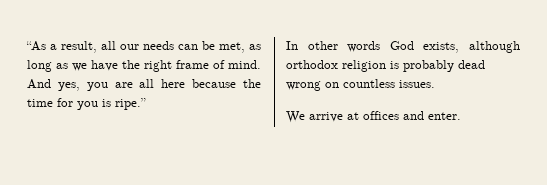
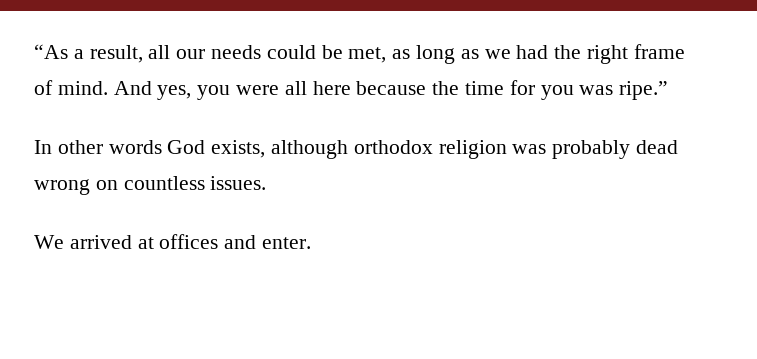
[178,44,198,50] can -> [266,45,316,59] could
[91,60,118,71] have -> [516,45,549,59] had
[114,82,133,88] are -> [236,85,280,95] were
[102,99,111,107] is -> [579,85,614,95] was
[390,61,399,69] is -> [512,144,547,154] was
[309,112,343,122] arrive -> [69,235,132,249] arrived

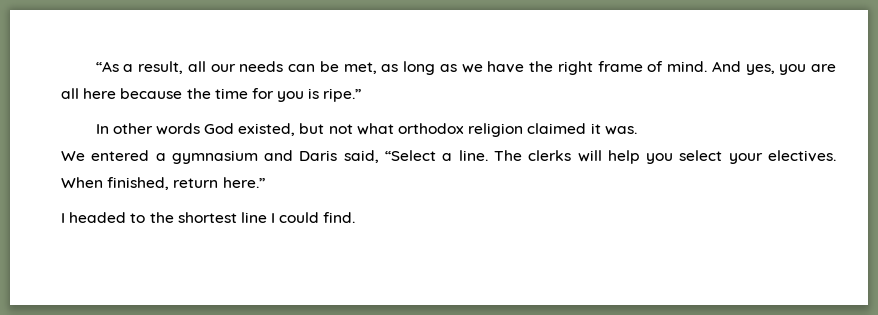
[266,45,316,59] could -> [288,64,316,72] can
[516,45,549,59] had -> [487,61,525,73] have
[236,85,280,95] were -> [810,64,836,72] are
[579,85,614,95] was -> [308,88,320,99] is
[211,140,679,159] [34,176,267,195] [34,234,312,249] exists, although orthodox religion was probably dead wrong on countless issues. // We arrived at offices and enter. -> [238,123,637,137] [61,150,836,164] [61,177,265,190] [61,212,356,223] existed, but not what orthodox religion claimed it was. // We entered a gymnasium and Daris said, “Select a line. The clerks will help you select your electives. When finished, return here.” // I headed to the shortest line I could find.

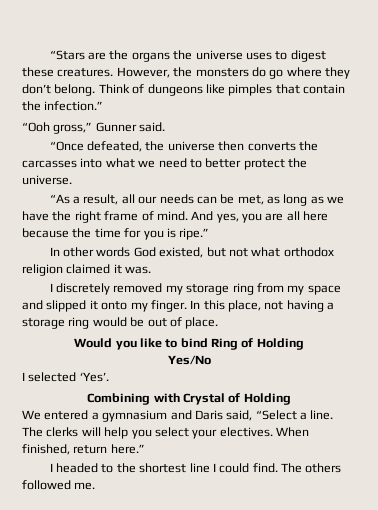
(95, 66) none -> [49,50,326,62] [22,67,350,79] [22,84,345,96] [22,101,104,111] [22,122,166,134] [49,141,318,152] [22,158,307,170] [22,175,72,185] “Stars are the organs the universe uses to digest these creatures. However, the monsters do go where they don’t belong. Think of dungeons like pimples that contain the infection.” // “Ooh gross,” Gunner said. // “Once defeated, the universe then converts the carcasses into what we need to better protect the universe. //
(637, 130) none -> [49,283,341,295] [22,300,335,312] [22,317,219,329] [74,338,304,350] [167,355,211,365] [22,372,109,382] [87,393,291,405] // I discretely removed my storage ring from my space and slipped it onto my finger. In this place, not having a storage ring would be out of place. // Would you like to bind Ring of Holding // Yes/No // I selected ‘Yes’. // Combining with Crystal of Holding
(356, 217) none -> [281,463,342,473] [22,480,96,490] The others followed me.

